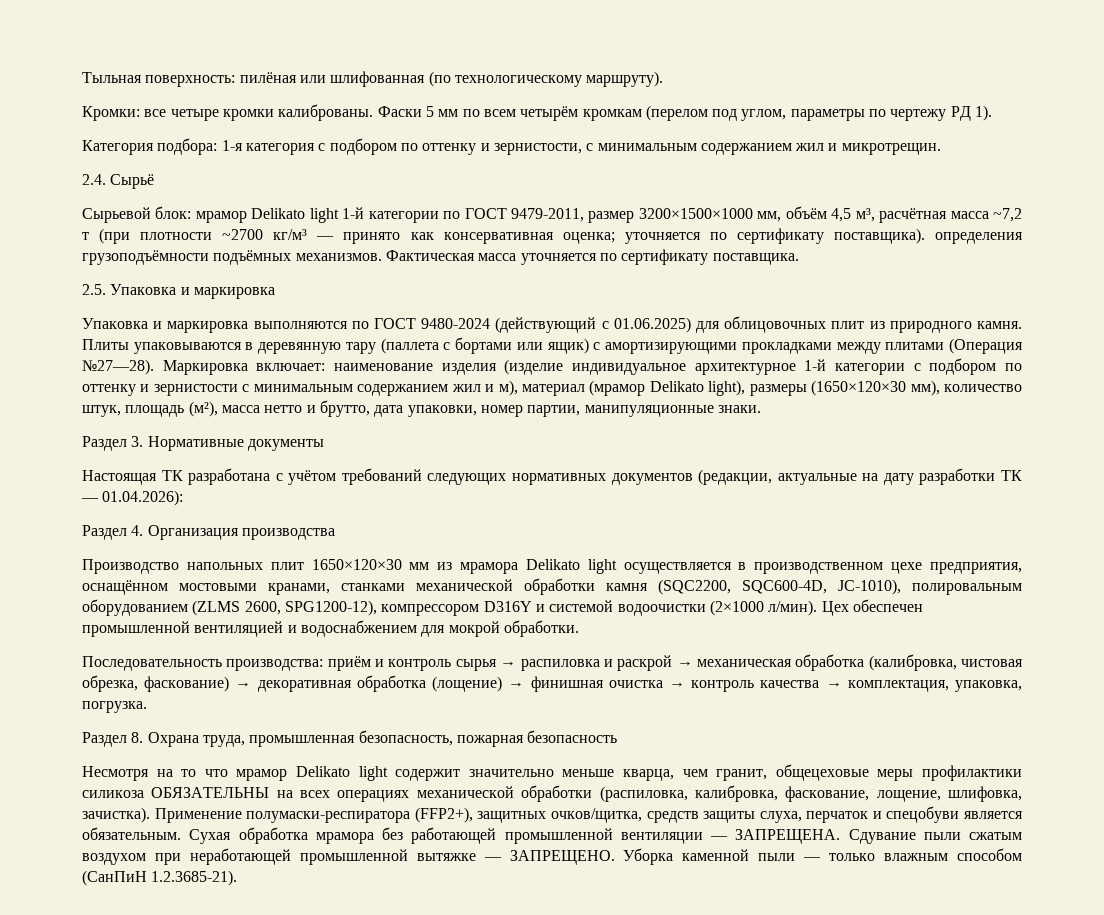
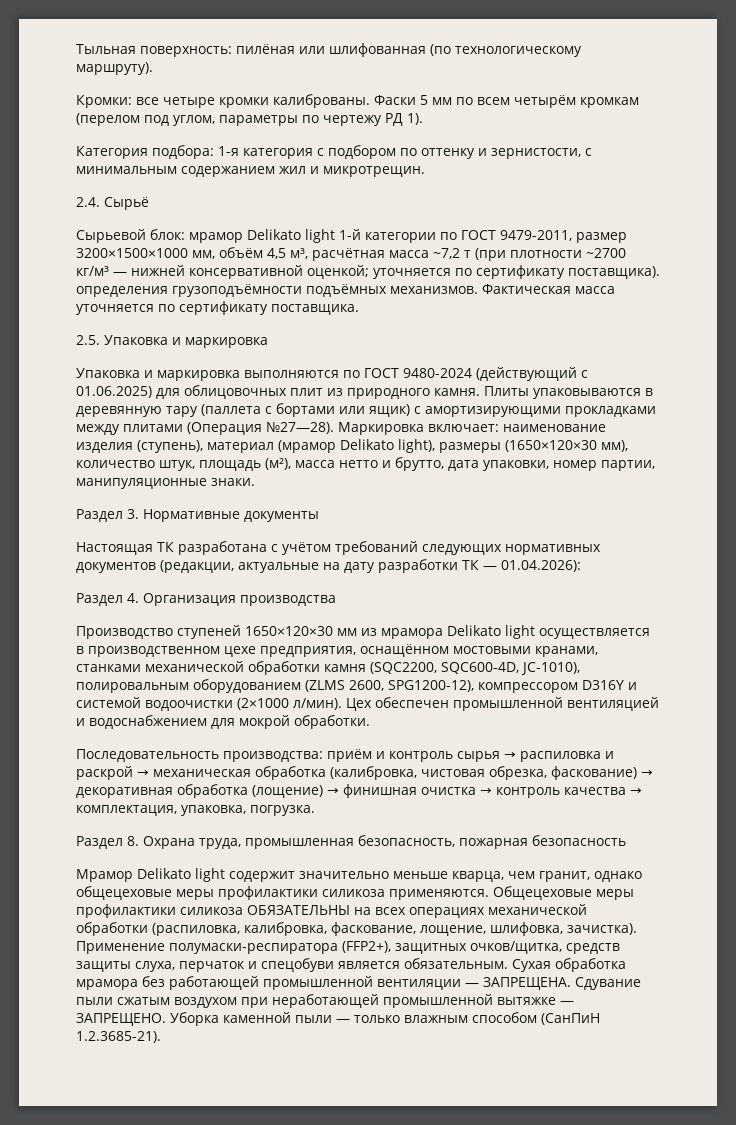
[343,232,615,244] принято как консервативная оценка; -> [131,265,369,279] нижней консервативной оценкой;
[504,358,1022,375] [82,380,518,396] (изделие индивидуальное архитектурное 1-й категории с подбором по оттенку и зернистости с минимальным содержанием жил и м), -> [137,440,203,453] (ступень),
[186,562,304,570] напольных плит -> [177,625,241,639] ступеней
[82,766,288,781] Несмотря на то что мрамор -> [76,869,133,882] Мрамор
(768, 775) none -> [594,871,642,882] однако
(144, 794) none -> [389,886,634,900] [76,904,243,918] применяются. Общецеховые меры профилактики силикоза

